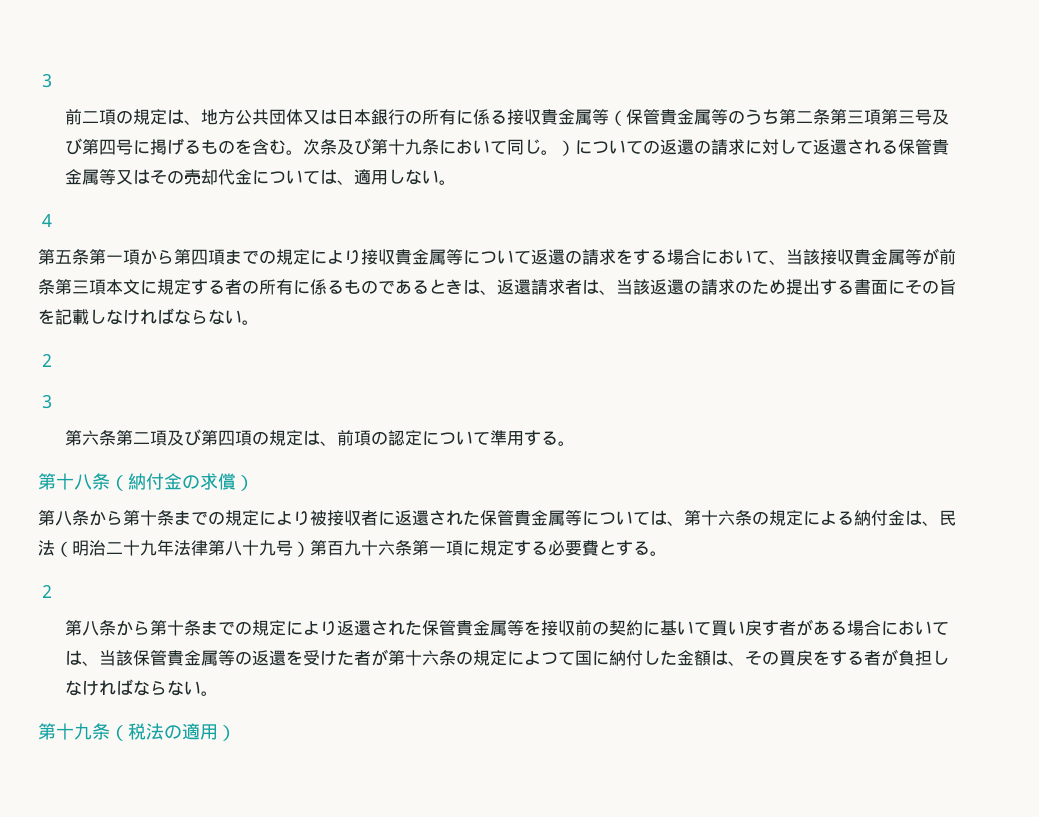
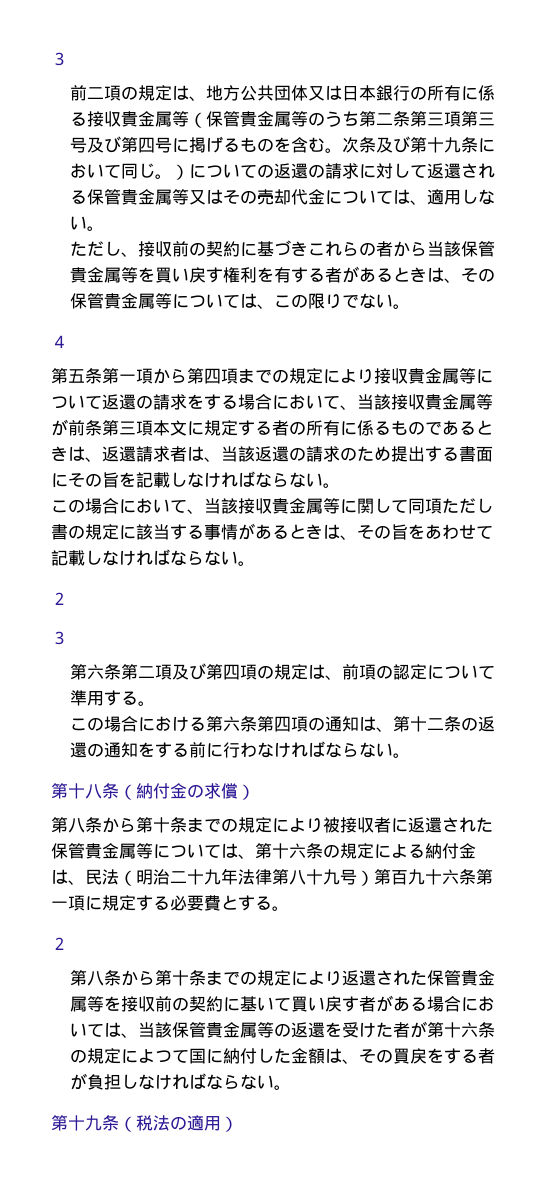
(456, 182) none -> [70,240,496,257] [70,266,496,283] [70,293,411,309] // ただし、接収前の契約に基づきこれらの者から当該保管貴金属等を買い戻す権利を有する者があるときは、その保管貴金属等については、この限りでない。
(259, 322) none -> [51,498,493,514] [51,523,493,540] [51,549,255,566] // この場合において、当該接収貴金属等に関して同項ただし書の規定に該当する事情があるときは、その旨をあわせて記載しなければならない。
(575, 443) none -> [70,716,496,732] [70,741,411,758] // この場合における第六条第四項の通知は、第十二条の返還の通知をする前に行わなければならない。

